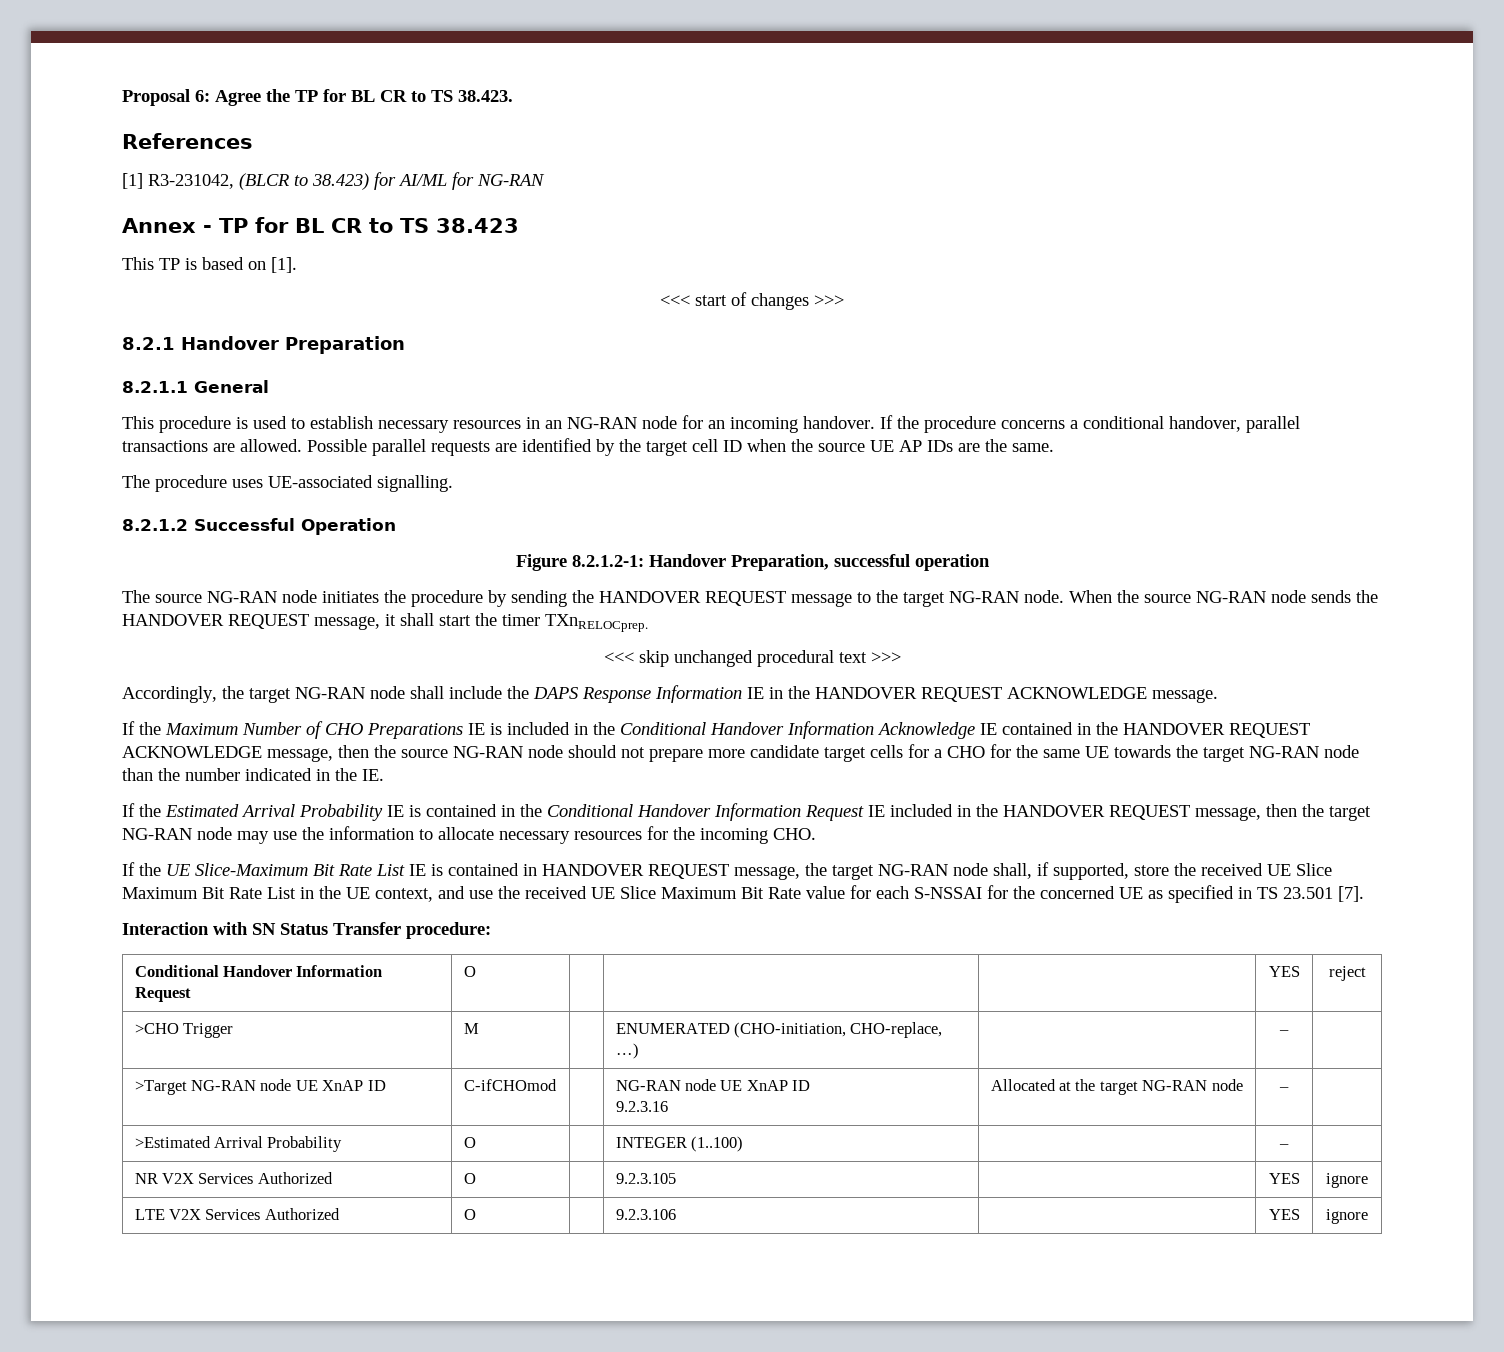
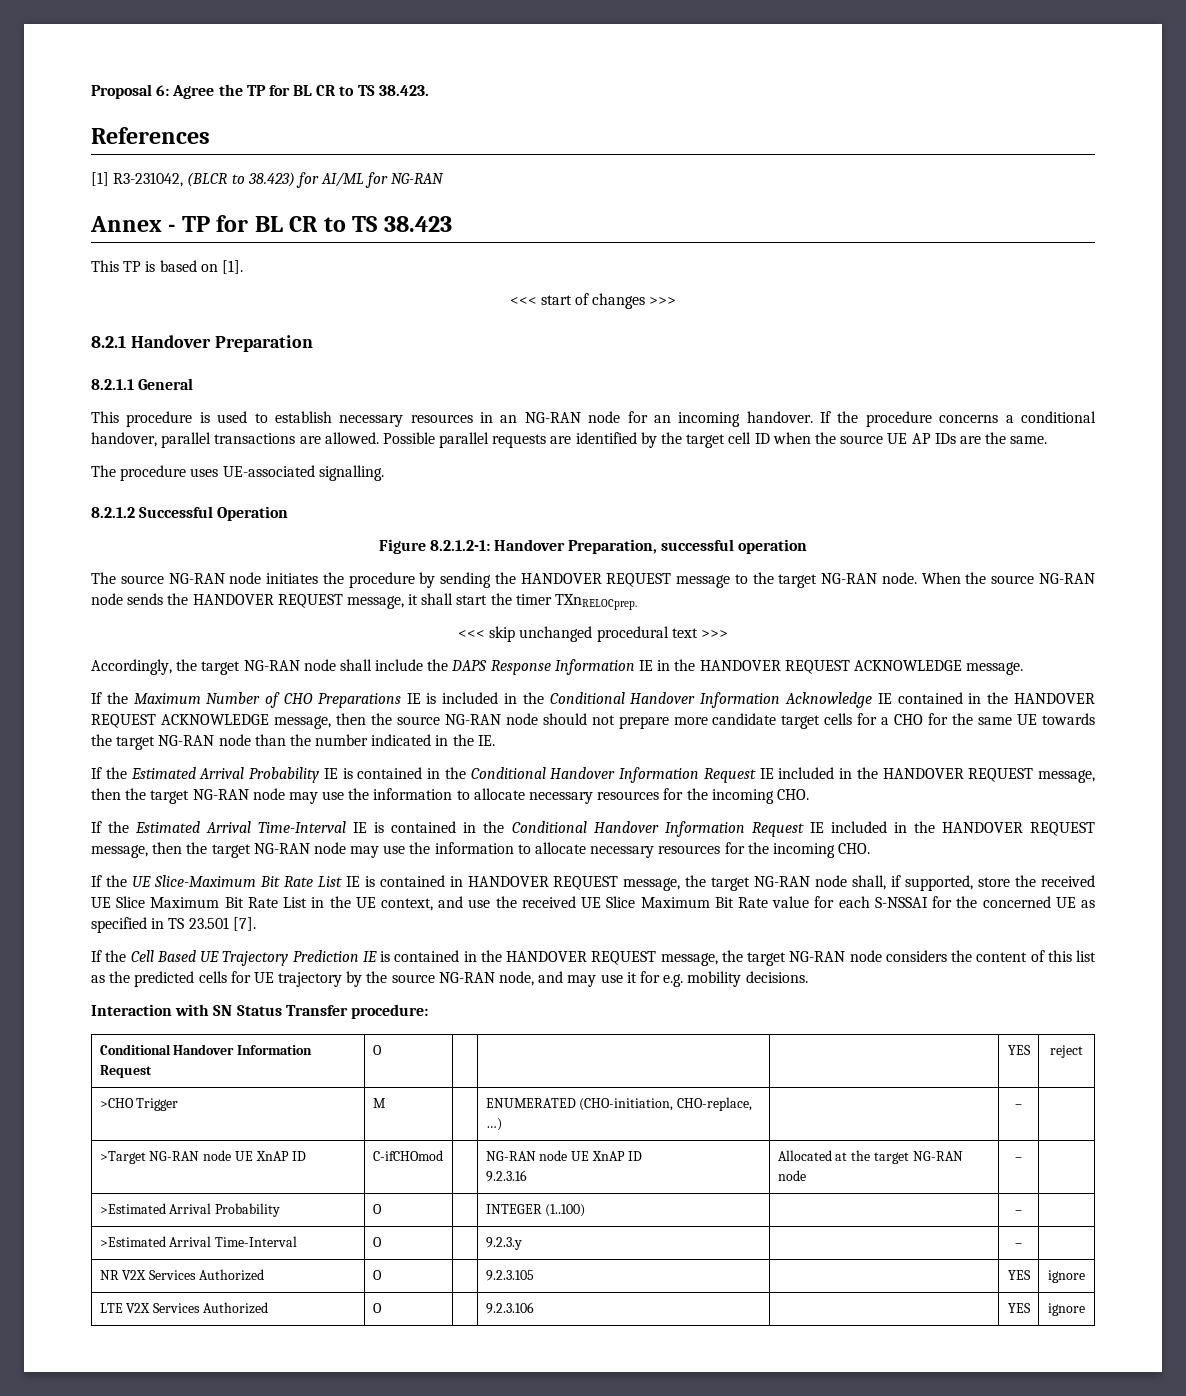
(816, 834) none -> [91,821,1096,837] [91,842,871,858] // If the Estimated Arrival Time-Interval IE is contained in the Conditional Handover Information Request IE included in the HANDOVER REQUEST message, then the target NG-RAN node may use the information to allocate necessary resources for the incoming CHO.
(1364, 894) none -> [91,950,1096,966] [91,971,808,987] // If the Cell Based UE Trajectory Prediction IE is contained in the HANDOVER REQUEST message, the target NG-RAN node considers the content of this list as the predicted cells for UE trajectory by the source NG-RAN node, and may use it for e.g. mobility decisions.
(1289, 1146) none -> [99,1236,298,1247] [372,1237,382,1247] [485,1237,522,1250] [1015,1243,1022,1247] // >Estimated Arrival Time-Interval | O | | 9.2.3.y | | – |

